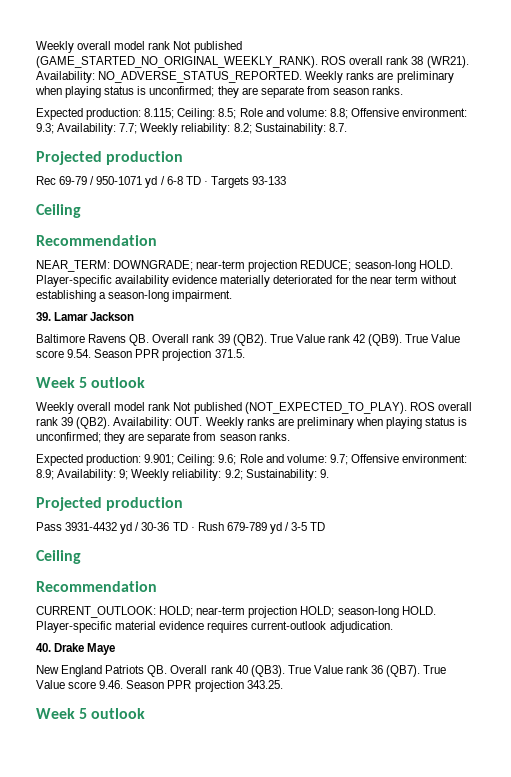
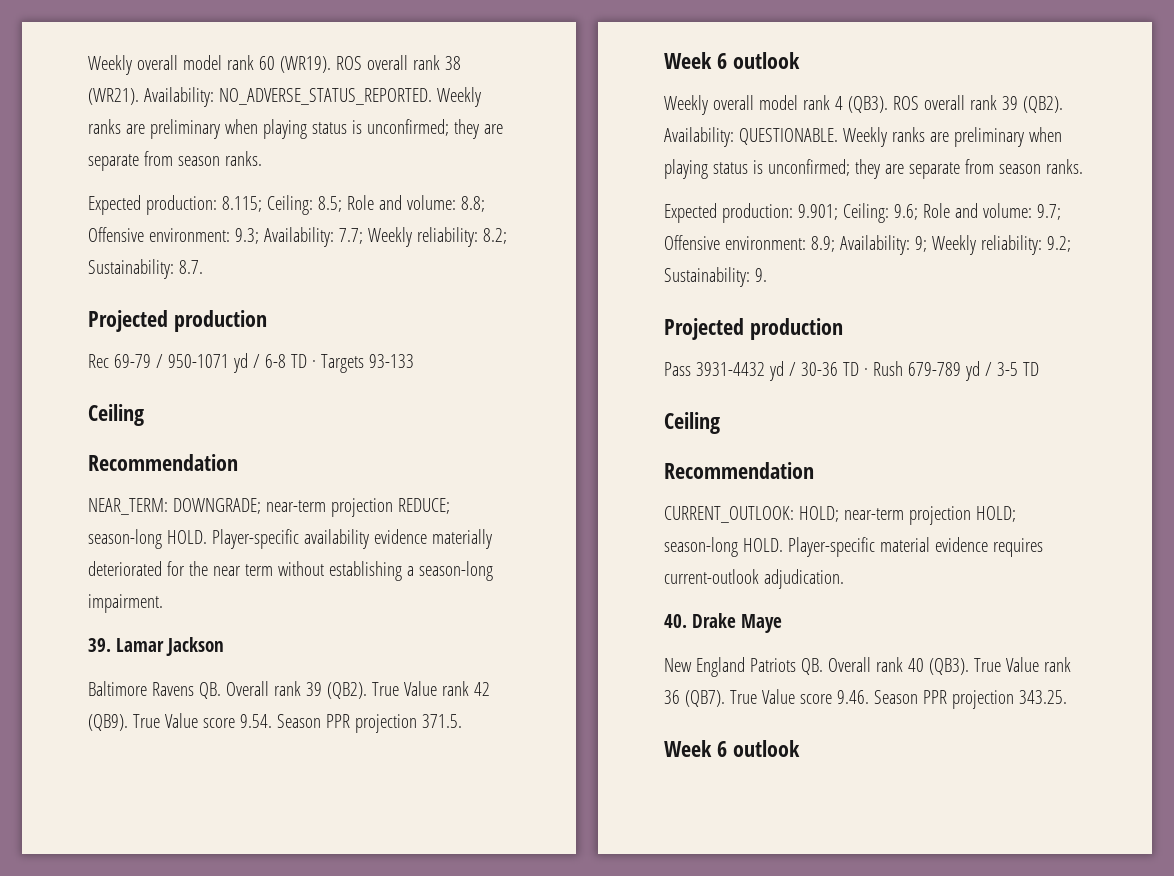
[36,41,242,53] [36,56,318,68] Weekly overall model rank Not published (GAME_STARTED_NO_ORIGINAL_WEEKLY_RANK). -> [88,55,331,75] Weekly overall model rank 60 (WR19).
[79,377,88,388] 5 -> [716,53,727,69] 6
[173,402,407,414] Not published (NOT_EXPECTED_TO_PLAY). -> [834,96,888,113] 4 (QB3).
[175,417,203,426] OUT. -> [738,128,838,145] QUESTIONABLE.
[79,708,88,719] 5 -> [716,741,727,757] 6

